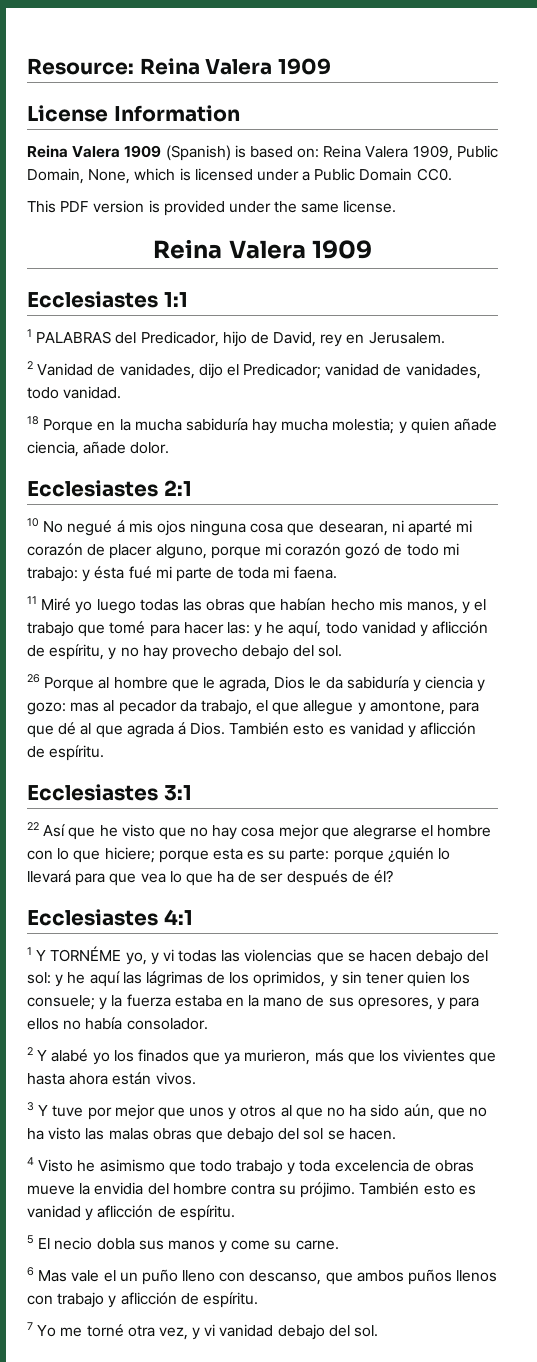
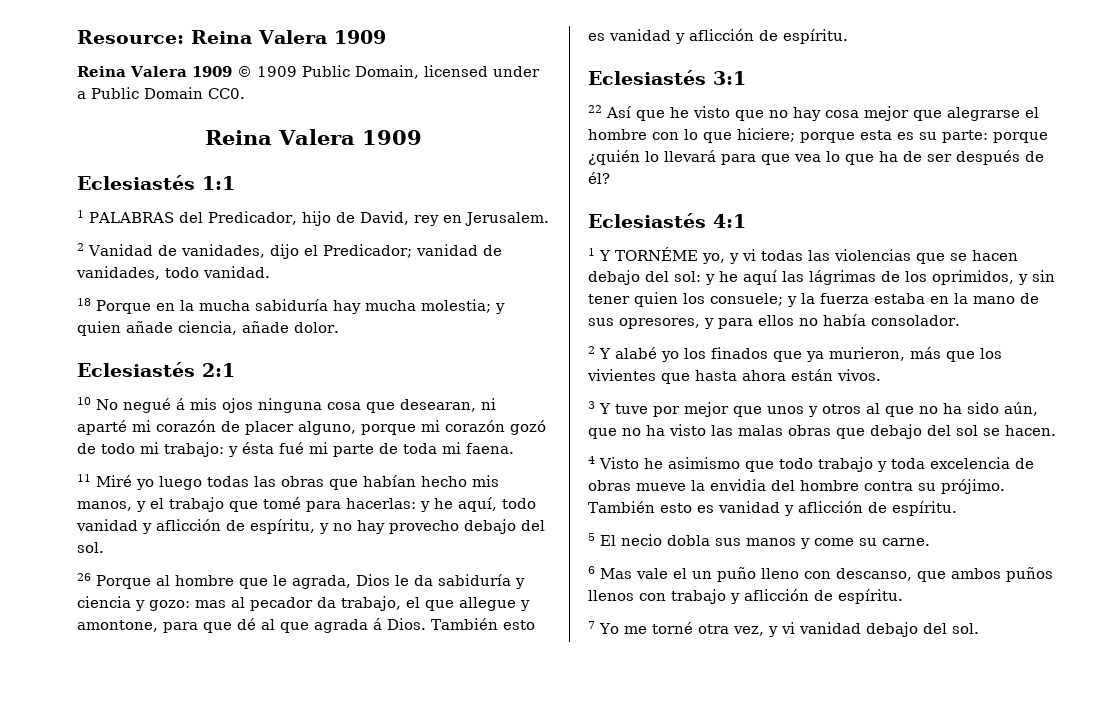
[27,105,240,122] [27,145,498,161] [27,168,191,184] // License Information // Reina Valera 1909 (Spanish) is based on: Reina Valera 1909, Public Domain, None, which is -> [77,65,419,79] // Reina Valera 1909 © 1909 Public Domain,
[27,200,397,216] [153,239,372,259] [27,291,158,308] // This PDF version is provided under the same license. // Reina Valera 1909 // Ecclesiastes -> [205,129,422,145] [77,175,195,190] // Reina Valera 1909 // Eclesiastés
[27,480,158,497] Ecclesiastes -> [77,362,195,377] Eclesiastés
[183,622,250,634] hacer las: -> [346,498,416,509] hacerlas:
[27,784,158,801] Ecclesiastes -> [588,70,706,85] Eclesiastés
[27,909,158,926] Ecclesiastes -> [588,213,706,228] Eclesiastés

